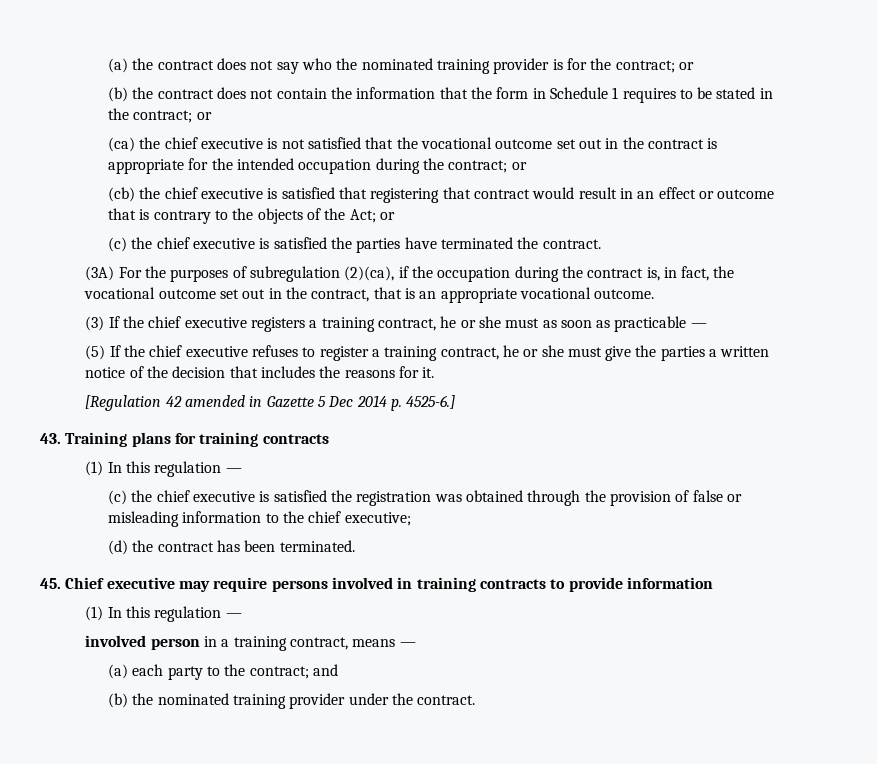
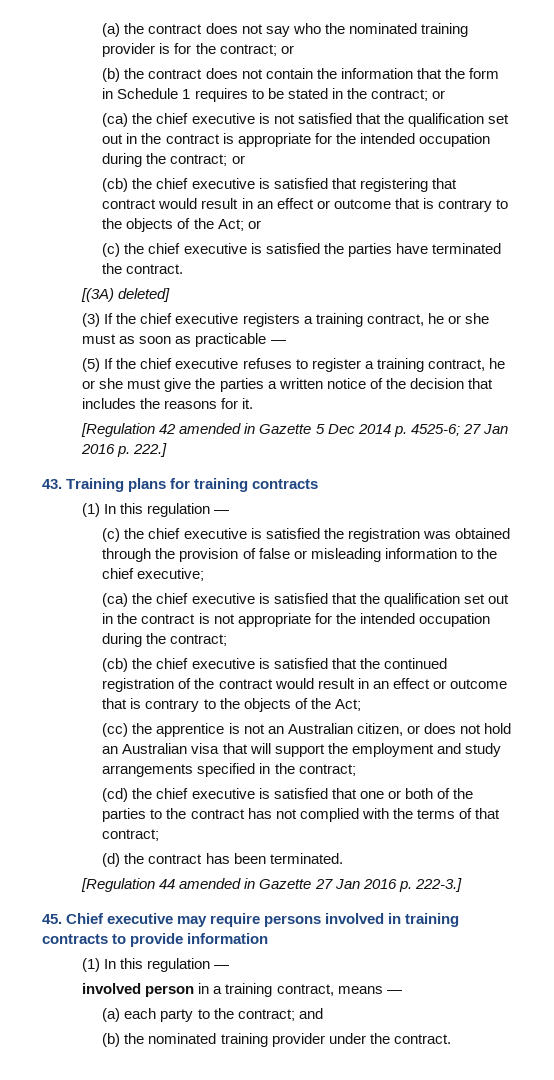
[420,137,553,149] vocational outcome -> [407,113,484,127] qualification
[85,266,735,282] [84,287,655,303] (3A) For the purposes of subregulation (2)(ca), if the occupation during the contract is, in fact, the vocational outcome set out in the contract, that is an appropriate vocational outcome. -> [81,288,171,302] [(3A) deleted]
[406,395,456,409] 4525-6.] -> [410,424,508,436] [81,443,168,457] 4525-6; 27 Jan 2016 p. 222.]
(411, 519) none -> [102,593,509,607] [102,613,490,627] [102,633,228,647] [102,658,447,672] [102,678,507,692] [102,698,361,712] [102,723,511,737] [102,743,501,757] [102,763,356,777] [102,788,473,802] [102,808,500,822] [102,829,160,841] // (ca) the chief executive is satisfied that the qualification set out in the contract is not appropriate for the intended occupation during the contract; // (cb) the chief executive is satisfied that the continued registration of the contract would result in an effect or outcome that is contrary to the objects of the Act; // (cc) the apprentice is not an Australian citizen, or does not hold an Australian visa that will support the employment and study arrangements specified in the contract; // (cd) the chief executive is satisfied that one or both of the parties to the contract has not complied with the terms of that contract;
(355, 546) none -> [81,878,462,892] // [Regulation 44 amended in Gazette 27 Jan 2016 p. 222-3.]

